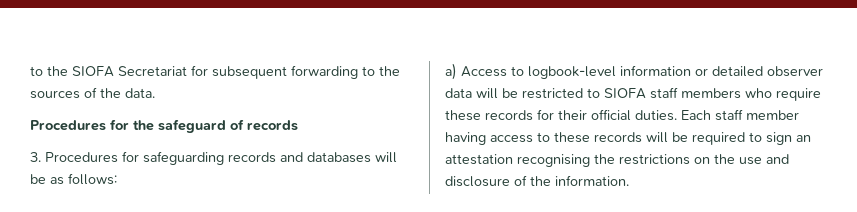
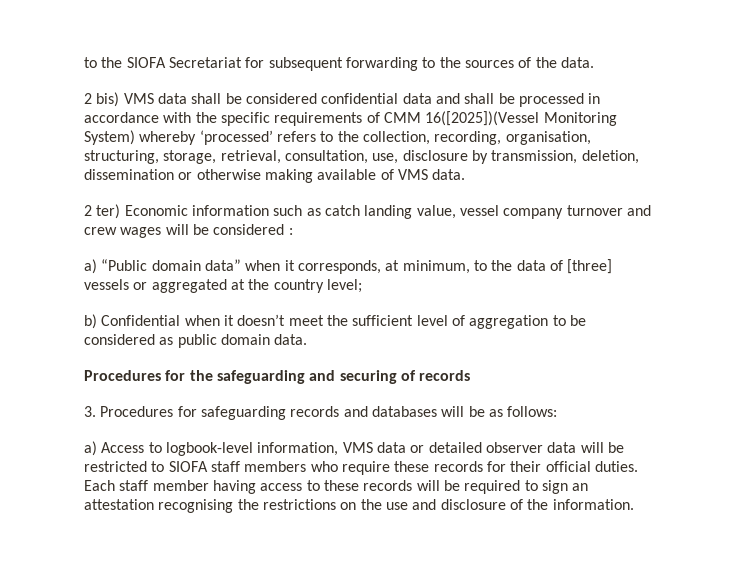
(155, 93) none -> [84,92,601,107] [84,111,617,126] [84,130,591,145] [84,150,639,164] [84,169,466,183] [84,204,651,219] [84,224,293,238] [84,259,613,274] [84,279,362,293] [84,314,586,329] [84,334,308,348] // 2 bis) VMS data shall be considered confidential data and shall be processed in accordance with the specific requirements of CMM 16([2025])(Vessel Monitoring System) whereby ‘processed’ refers to the collection, recording, organisation, structuring, storage, retrieval, consultation, use, disclosure by transmission, deletion, dissemination or otherwise making available of VMS data. // 2 ter) Economic information such as catch landing value, vessel company turnover and crew wages will be considered : // a) “Public domain data” when it corresponds, at minimum, to the data of [three] vessels or aggregated at the country level; // b) Confidential when it doesn’t meet the sufficient level of aggregation to be considered as public domain data.
[158,119,226,133] safeguard -> [216,370,397,384] safeguarding and securing
[620,65,691,76] information -> [257,442,406,456] information, VMS data

